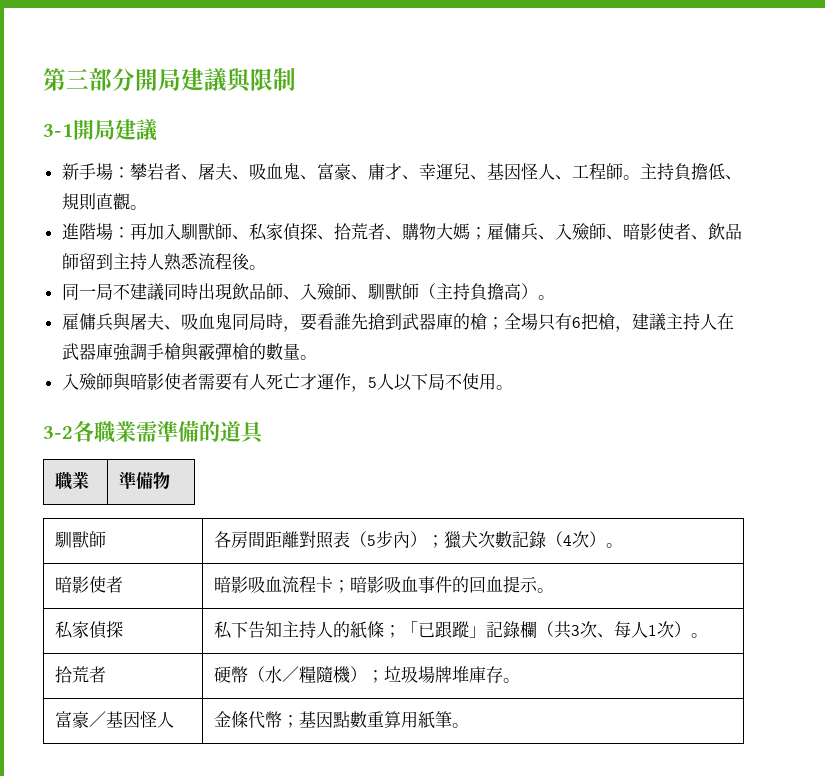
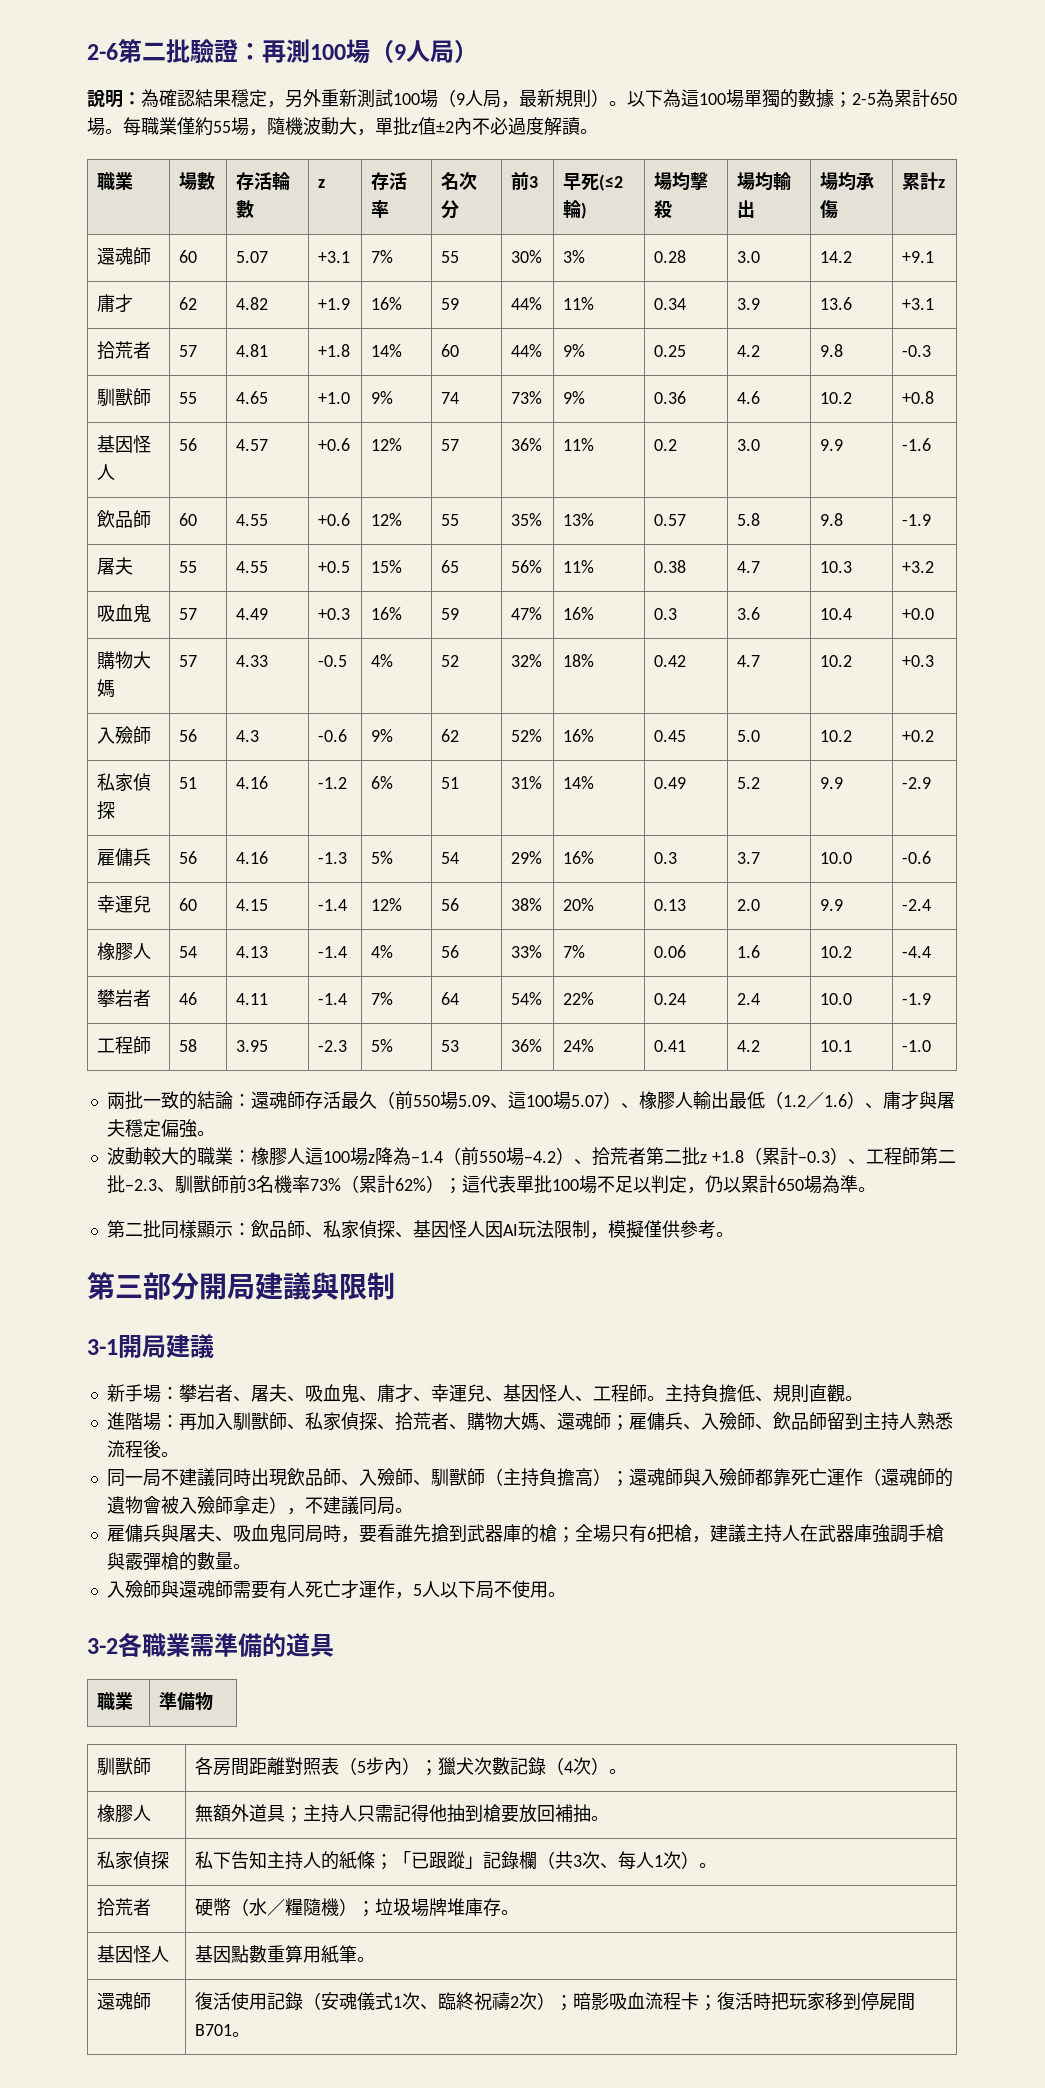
(43, 79) none -> [87,39,478,64] [87,89,957,108] [87,117,598,136] [96,172,133,190] [178,172,215,190] [235,172,290,191] [235,200,254,218] [317,179,325,188] [370,172,407,190] [370,200,389,218] [440,172,477,190] [440,200,459,219] [510,172,538,191] [562,173,623,191] [562,200,587,219] [653,172,708,191] [653,200,672,218] [736,172,791,191] [736,200,755,218] [819,172,874,191] [819,200,838,219] [901,172,945,190] [96,247,151,265] [178,250,197,263] [235,251,268,263] [317,251,350,263] [370,250,393,263] [440,251,459,263] [510,250,542,263] [562,250,585,263] [653,250,686,263] [736,251,760,263] [819,251,852,263] [901,251,934,263] [96,294,133,312] [178,297,197,310] [235,297,268,310] [317,298,350,310] [370,297,402,310] [440,298,459,310] [510,297,542,310] [562,297,594,310] [653,298,686,310] [736,298,760,310] [819,297,852,310] [901,298,934,310] [96,341,151,359] [178,345,197,357] [235,344,268,357] [317,344,350,357] [370,344,402,357] [440,344,459,357] [510,344,542,357] [562,344,585,357] [653,345,686,357] [736,345,760,357] [819,344,843,357] [901,345,931,357] [96,388,151,407] [178,392,197,404] [235,391,268,404] [317,392,350,404] [370,391,393,404] [440,392,459,404] [510,391,542,404] [562,391,585,404] [653,391,686,404] [736,391,760,404] [819,392,852,404] [901,391,934,404] [96,435,151,453] [96,464,115,480] [178,438,197,451] [235,439,268,451] [317,438,350,451] [370,438,402,451] [440,439,459,451] [510,438,542,451] [562,438,594,451] [653,439,677,451] [736,439,760,451] [819,439,843,451] [901,438,931,451] [96,510,151,528] [178,513,197,526] [235,514,268,526] [317,513,350,526] [370,513,402,526] [440,514,459,526] [510,513,542,526] [562,513,594,526] [653,514,686,526] [736,513,760,526] [819,513,843,526] [901,514,931,526] [96,557,133,575] [178,561,197,573] [235,561,268,573] [317,561,350,573] [370,560,402,573] [440,560,459,573] [510,560,542,573] [562,560,594,573] [653,560,686,573] [736,561,760,573] [819,561,852,573] [901,561,934,573] [96,604,151,623] [178,608,197,620] [235,608,268,620] [317,608,350,620] [370,607,402,620] [440,608,459,620] [510,607,542,620] [562,607,594,620] [653,608,677,620] [736,607,760,620] [819,608,852,620] [901,608,934,620] [96,651,151,670] [96,679,115,698] [178,655,197,667] [235,655,268,667] [317,655,347,667] [370,654,393,667] [440,655,459,667] [510,654,542,667] [562,654,594,667] [653,655,686,667] [736,655,760,667] [819,655,852,667] [901,655,934,667] [96,726,151,744] [178,729,197,742] [235,730,259,742] [317,729,347,742] [370,729,393,742] [440,729,459,742] [510,729,542,742] [562,729,594,742] [653,730,686,742] [736,730,760,742] [819,730,852,742] [901,730,934,742] [96,773,151,792] [96,801,115,820] [178,777,197,789] [235,776,268,789] [317,777,347,789] [370,776,393,789] [440,777,459,789] [510,776,542,789] [562,776,594,789] [653,777,686,789] [736,777,760,789] [819,777,843,789] [901,777,931,789] [96,848,151,866] [178,851,197,864] [235,851,268,864] [317,852,347,864] [370,851,393,864] [440,852,459,864] [510,851,542,864] [562,851,594,864] [653,852,677,864] [736,852,760,864] [819,852,852,864] [901,851,931,864] [96,895,151,913] [178,898,197,911] [235,899,268,911] [317,899,347,911] [370,898,402,911] [440,898,459,911] [510,898,542,911] [562,898,594,911] [653,899,686,911] [736,899,760,911] [819,899,843,911] [901,899,931,911] [96,942,151,961] [178,946,197,958] [235,946,268,958] [317,946,347,958] [370,945,393,958] [440,945,459,958] [510,945,542,958] [562,945,585,958] [653,945,686,958] [736,945,760,958] [819,946,852,958] [901,946,931,958] [96,989,151,1008] [178,992,197,1005] [235,993,268,1005] [317,993,347,1005] [370,992,393,1005] [440,992,459,1005] [510,992,542,1005] [562,992,594,1005] [653,993,686,1005] [736,993,760,1005] [819,993,852,1005] [901,993,931,1005] [96,1036,151,1054] [178,1039,197,1052] [235,1040,268,1052] [317,1040,347,1052] [370,1039,393,1052] [440,1040,459,1052] [510,1039,542,1052] [562,1039,594,1052] [653,1040,686,1052] [736,1040,760,1052] [819,1040,852,1052] [901,1040,931,1052] [106,1091,955,1110] [106,1119,215,1138] [106,1147,956,1166] [106,1175,876,1194] [106,1220,734,1239] 2-6第二批驗證：再測100場（9人局） // 說明：為確認結果穩定，另外重新測試100場（9人局，最新規則）。以下為這100場單獨的數據；2-5為累計650場。每職業僅約55場，隨機波動大，單批z值±2內不必過度解讀。 // 職業 | 場數 | 存活輪數 | z | 存活率 | 名次分 | 前3 | 早死(≤2輪) | 場均擊殺 | 場均輸出 | 場均承傷 | 累計z // 還魂師 | 60 | 5.07 | +3.1 | 7% | 55 | 30% | 3% | 0.28 | 3.0 | 14.2 | +9.1 // 庸才 | 62 | 4.82 | +1.9 | 16% | 59 | 44% | 11% | 0.34 | 3.9 | 13.6 | +3.1 // 拾荒者 | 57 | 4.81 | +1.8 | 14% | 60 | 44% | 9% | 0.25 | 4.2 | 9.8 | -0.3 // 馴獸師 | 55 | 4.65 | +1.0 | 9% | 74 | 73% | 9% | 0.36 | 4.6 | 10.2 | +0.8 // 基因怪人 | 56 | 4.57 | +0.6 | 12% | 57 | 36% | 11% | 0.2 | 3.0 | 9.9 | -1.6 // 飲品師 | 60 | 4.55 | +0.6 | 12% | 55 | 35% | 13% | 0.57 | 5.8 | 9.8 | -1.9 // 屠夫 | 55 | 4.55 | +0.5 | 15% | 65 | 56% | 11% | 0.38 | 4.7 | 10.3 | +3.2 // 吸血鬼 | 57 | 4.49 | +0.3 | 16% | 59 | 47% | 16% | 0.3 | 3.6 | 10.4 | +0.0 // 購物大媽 | 57 | 4.33 | -0.5 | 4% | 52 | 32% | 18% | 0.42 | 4.7 | 10.2 | +0.3 // 入殮師 | 56 | 4.3 | -0.6 | 9% | 62 | 52% | 16% | 0.45 | 5.0 | 10.2 | +0.2 // 私家偵探 | 51 | 4.16 | -1.2 | 6% | 51 | 31% | 14% | 0.49 | 5.2 | 9.9 | -2.9 // 雇傭兵 | 56 | 4.16 | -1.3 | 5% | 54 | 29% | 16% | 0.3 | 3.7 | 10.0 | -0.6 // 幸運兒 | 60 | 4.15 | -1.4 | 12% | 56 | 38% | 20% | 0.13 | 2.0 | 9.9 | -2.4 // 橡膠人 | 54 | 4.13 | -1.4 | 4% | 56 | 33% | 7% | 0.06 | 1.6 | 10.2 | -4.4 // 攀岩者 | 46 | 4.11 | -1.4 | 7% | 64 | 54% | 22% | 0.24 | 2.4 | 10.0 | -1.9 // 工程師 | 58 | 3.95 | -2.3 | 5% | 53 | 36% | 24% | 0.41 | 4.2 | 10.1 | -1.0 // 兩批一致的結論：還魂師存活最久（前550場5.09、這100場5.07）、橡膠人輸出最低（1.2／1.6）、庸才與屠夫穩定偏強。 // 波動較大的職業：橡膠人這100場z降為−1.4（前550場−4.2）、拾荒者第二批z +1.8（累計−0.3）、工程師第二批−2.3、馴獸師前3名機率73%（累計62%）；這代表單批100場不足以判定，仍以累計650場為準。 // 第二批同樣顯示：飲品師、私家偵探、基因怪人因AI玩法限制，模擬僅供參考。 //
[316,163,368,180] 富豪、 -> (377, 1399) none
(470, 231) none -> [538,1412,611,1430] 、還魂師
[622,223,708,240] 暗影使者、 -> (773, 1427) none
(538, 291) none -> [610,1468,953,1487] [106,1496,395,1515] ；還魂師與入殮師都靠死亡運作（還魂師的遺物會被入殮師拿走），不建議同局
[129,373,198,390] 暗影使者 -> [178,1580,233,1598] 還魂師
[54,576,123,593] [213,576,538,593] 暗影使者 | 暗影吸血流程卡；暗影吸血事件的回血提示 -> [96,1804,151,1823] [194,1804,591,1823] 橡膠人 | 無額外道具；主持人只需記得他抽到槍要放回補抽
[54,711,174,728] [213,711,299,729] 富豪／基因怪人 | 金條代幣； -> [96,1945,169,1963] 基因怪人 |
(469, 725) none -> [96,1992,151,2010] [194,1992,915,2011] [194,2024,250,2037] // 還魂師 | 復活使用記錄（安魂儀式1次、臨終祝禱2次）；暗影吸血流程卡；復活時把玩家移到停屍間B701。

